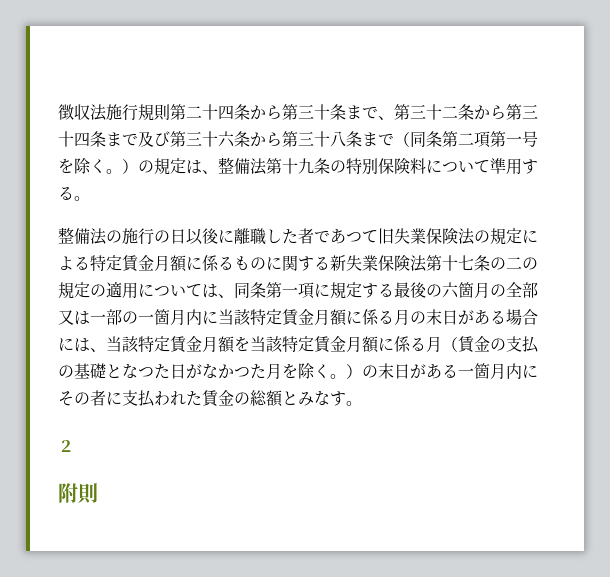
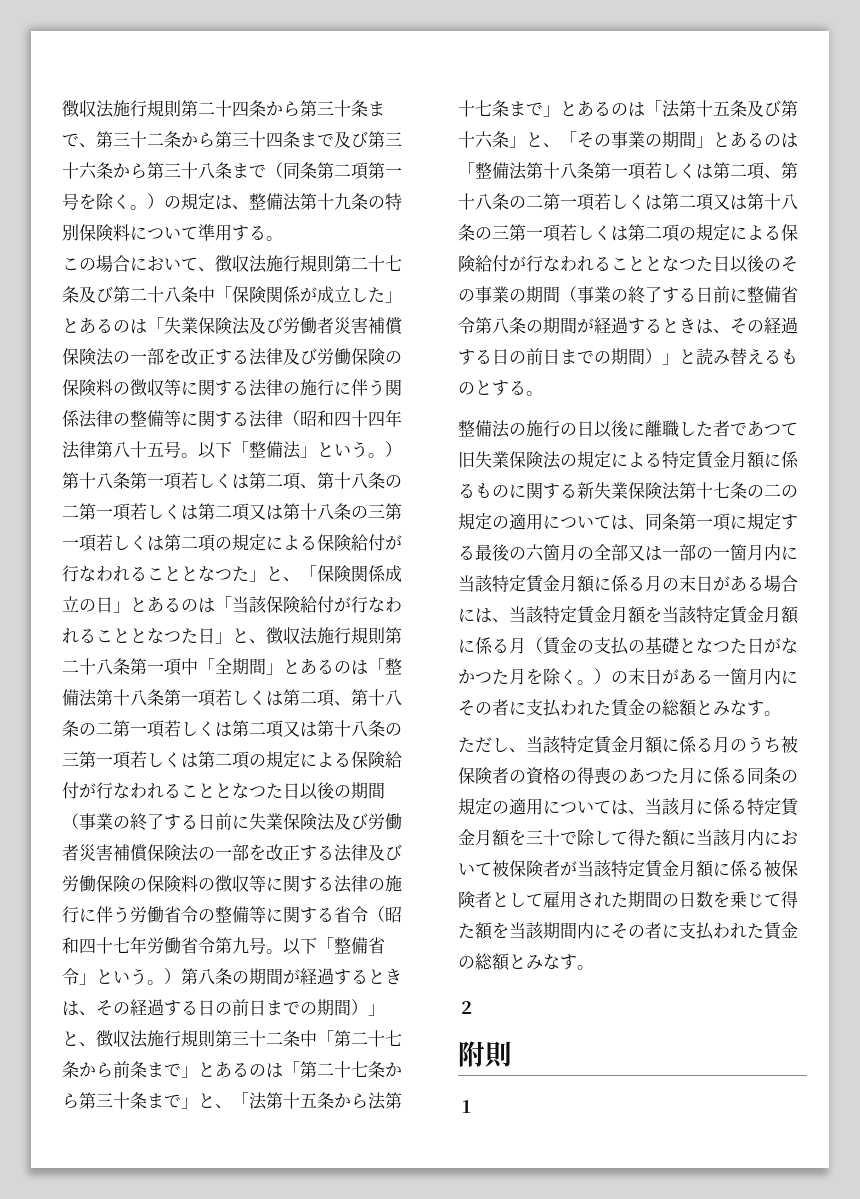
(90, 198) none -> [62,254,402,273] [62,286,402,303] [62,317,403,335] [62,348,402,366] [62,378,402,397] [62,409,402,428] [62,441,402,459] [62,472,402,490] [62,503,402,521] [62,534,402,552] [62,565,402,582] [62,596,402,614] [62,626,402,645] [62,658,402,676] [62,689,402,707] [62,720,402,738] [62,751,402,769] [62,782,385,800] [62,813,402,831] [62,844,402,862] [62,874,402,893] [62,906,402,923] [62,936,385,955] [62,968,402,985] [62,999,385,1016] [62,1029,402,1048] [62,1061,402,1078] [62,1092,402,1110] [458,100,798,118] [458,131,798,148] [458,162,798,180] [458,193,798,211] [458,224,798,242] [458,255,798,273] [458,286,798,304] [458,317,798,334] [458,348,798,365] [458,380,543,396] // この場合において、徴収法施行規則第二十七条及び第二十八条中「保険関係が成立した」とあるのは「失業保険法及び労働者災害補償保険法の一部を改正する法律及び労働保険の保険料の徴収等に関する法律の施行に伴う関係法律の整備等に関する法律（昭和四十四年法律第八十五号。以下「整備法」という。）第十八条第一項若しくは第二項、第十八条の二第一項若しくは第二項又は第十八条の三第一項若しくは第二項の規定による保険給付が行なわれることとなつた」と、「保険関係成立の日」とあるのは「当該保険給付が行なわれることとなつた日」と、徴収法施行規則第二十八条第一項中「全期間」とあるのは「整備法第十八条第一項若しくは第二項、第十八条の二第一項若しくは第二項又は第十八条の三第一項若しくは第二項の規定による保険給付が行なわれることとなつた日以後の期間（事業の終了する日前に失業保険法及び労働者災害補償保険法の一部を改正する法律及び労働保険の保険料の徴収等に関する法律の施行に伴う労働省令の整備等に関する省令（昭和四十七年労働省令第九号。以下「整備省令」という。）第八条の期間が経過するときは、その経過する日の前日までの期間）」と、徴収法施行規則第三十二条中「第二十七条から前条まで」とあるのは「第二十七条から第三十条まで」と、「法第十五条から法第十七条まで」とあるのは「法第十五条及び第十六条」と、「その事業の期間」とあるのは「整備法第十八条第一項若しくは第二項、第十八条の二第一項若しくは第二項又は第十八条の三第一項若しくは第二項の規定による保険給付が行なわれることとなつた日以後のその事業の期間（事業の終了する日前に整備省令第八条の期間が経過するときは、その経過する日の前日までの期間）」と読み替えるものとする。
(362, 403) none -> [458,736,798,754] [458,767,798,785] [458,798,799,816] [458,829,798,847] [458,860,798,878] [458,891,798,908] [458,922,798,940] [458,953,594,971] // ただし、当該特定賃金月額に係る月のうち被保険者の資格の得喪のあつた月に係る同条の規定の適用については、当該月に係る特定賃金月額を三十で除して得た額に当該月内において被保険者が当該特定賃金月額に係る被保険者として雇用された期間の日数を乗じて得た額を当該期間内にその者に支払われた賃金の総額とみなす。
(98, 493) none -> [458,1100,475,1113] // １

